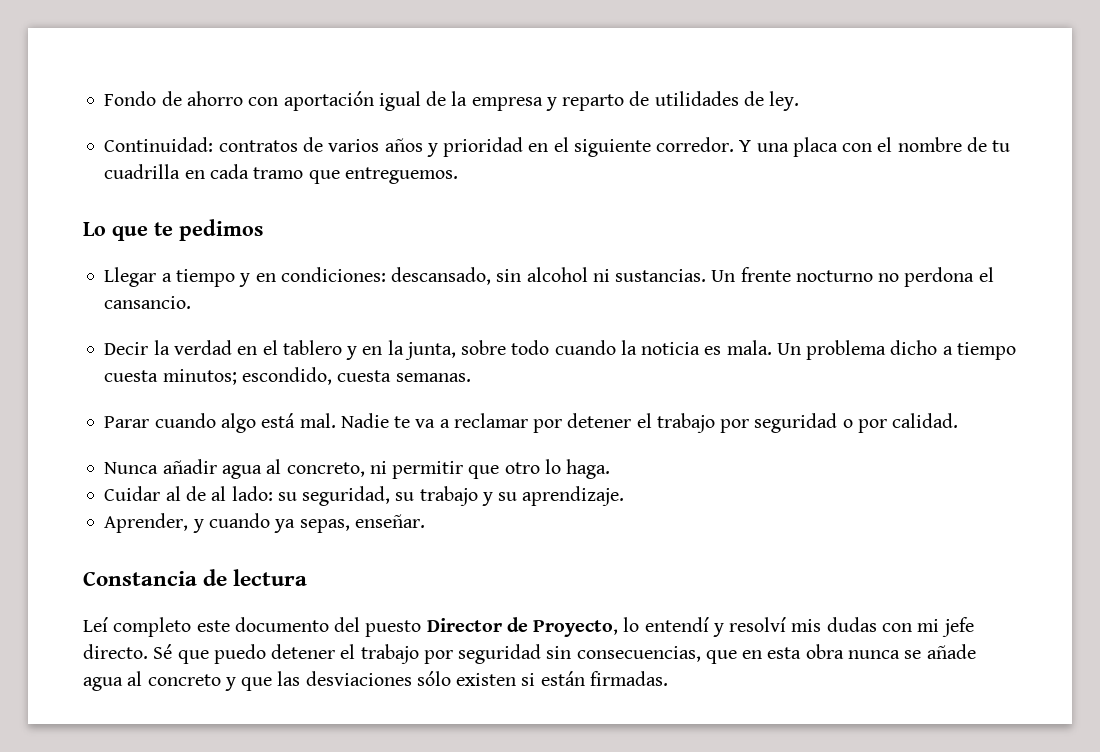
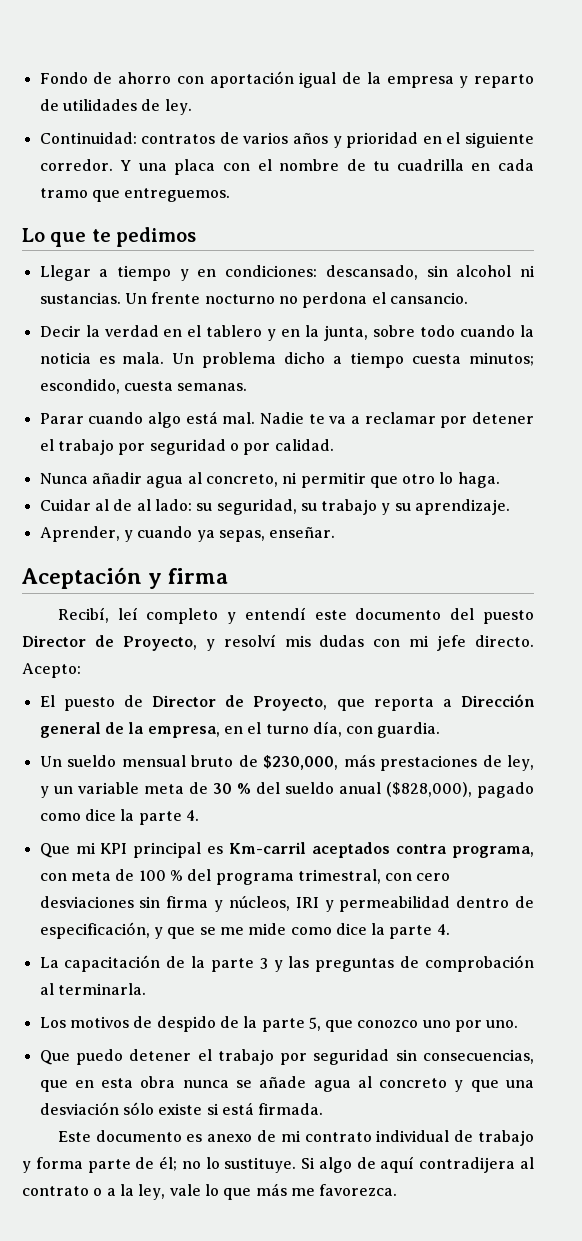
[83,569,308,586] [83,617,192,637] Constancia de lectura // Leí completo -> [21,567,229,589] [57,607,306,624] Aceptación y firma // Recibí, leí completo y entendí
[623,617,709,632] lo entendí -> (197, 643) none
[153,644,209,664] Sé que -> [22,663,81,678] [39,694,535,711] [39,721,441,738] [39,754,534,771] [39,782,535,798] [39,809,199,825] [39,842,534,858] [39,869,451,885] [39,896,534,912] [39,922,450,939] [39,955,534,972] [39,983,146,995] [39,1016,519,1032] [39,1050,70,1065] Acepto: // El puesto de Director de Proyecto, que reporta a Dirección general de la empresa, en el turno día, con guardia. // Un sueldo mensual bruto de $230,000, más prestaciones de ley, y un variable meta de 30 % del sueldo anual ($828,000), pagado como dice la parte 4. // Que mi KPI principal es Km-carril aceptados contra programa, con meta de 100 % del programa trimestral, con cero desviaciones sin firma y núcleos, IRI y permeabilidad dentro de especificación, y que se me mide como dice la parte 4. // La capacitación de la parte 3 y las preguntas de comprobación al terminarla. // Los motivos de despido de la parte 5, que conozco uno por uno. // Que
[277,671,668,686] las desviaciones sólo existen si están firmadas. -> [506,1080,535,1088] [39,1102,324,1115] [57,1130,534,1146] [22,1156,534,1173] [22,1183,398,1200] una desviación sólo existe si está firmada. // Este documento es anexo de mi contrato individual de trabajo y forma parte de él; no lo sustituye. Si algo de aquí contradijera al contrato o a la ley, vale lo que más me favorezca.

